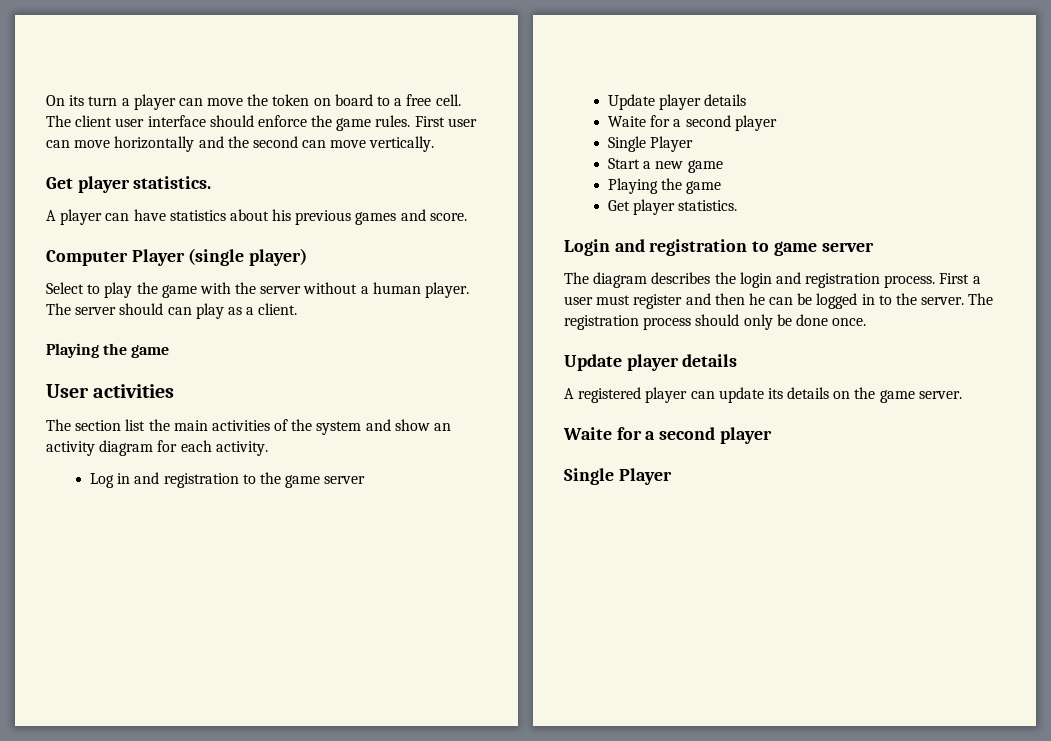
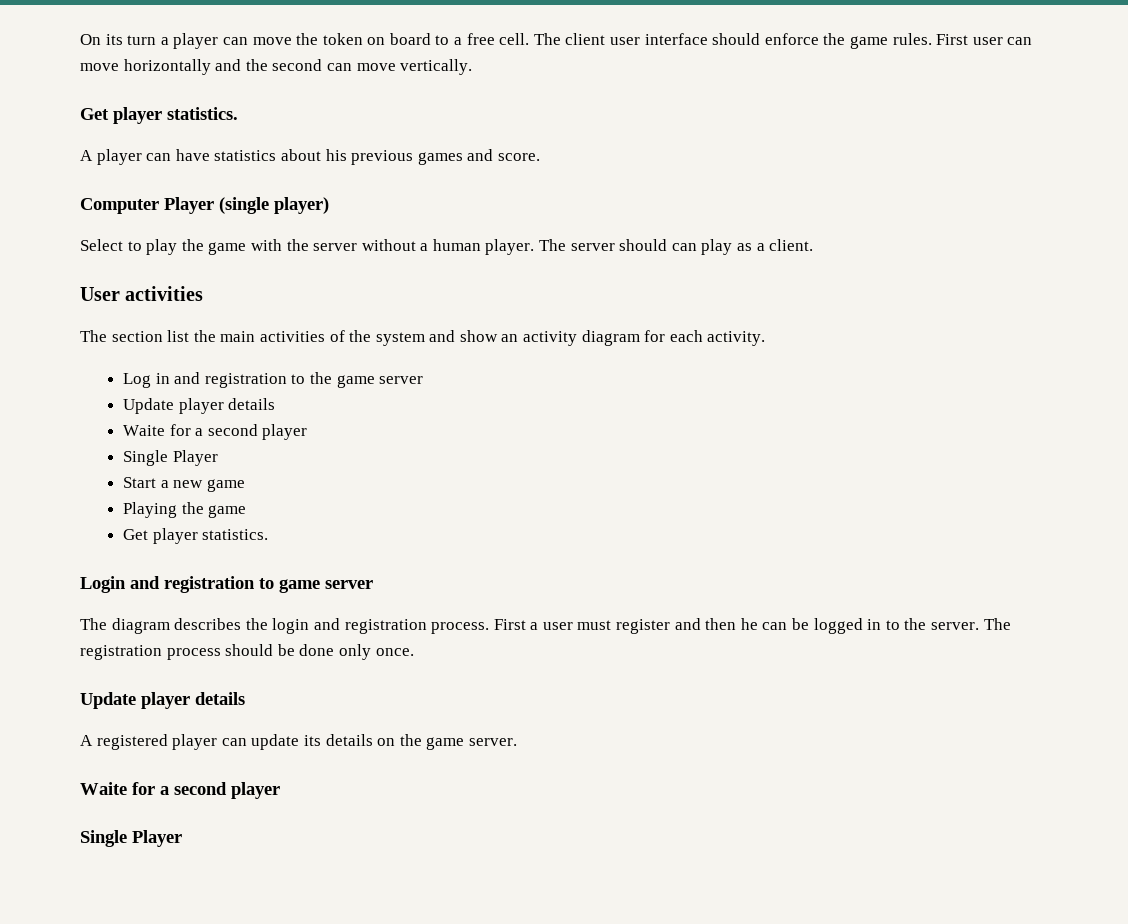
[46,343,170,358] // Playing the game -> (814, 245) none
[743,314,773,330] only -> (274, 650) none
(828, 320) none -> [338,644,371,660] only

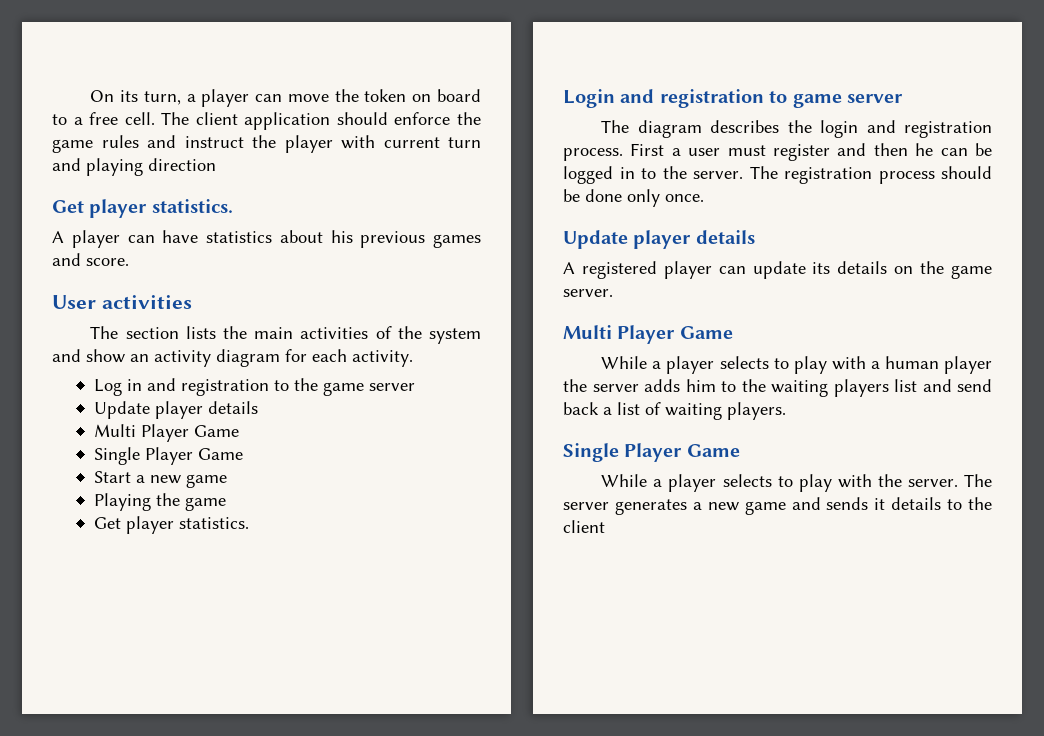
[127,35,157,45] turn -> [143,91,181,105] turn,
[610,33,708,45] user interface -> [244,112,331,130] application
[892,33,1033,45] [80,59,473,75] rules. First user can move horizontally and the second can move vertically. -> [101,135,481,153] [52,158,216,176] rules and instruct the player with current turn and playing direction
[80,197,329,214] [80,239,814,255] // Computer Player (single player) // Select to play the game with the server without a human player. The server should can play as a client. -> (129, 262) none
[167,330,190,342] list -> [185,326,216,339] lists
[123,424,308,440] [123,450,218,466] Waite for a second player // Single Player -> [93,424,239,442] [93,447,243,465] Multi Player Game // Single Player Game
[80,782,280,799] [80,830,182,847] Waite for a second player // Single Player -> [563,325,733,344] [601,356,992,374] [563,379,992,397] [563,402,786,420] [563,443,740,462] [601,474,992,492] [563,497,992,515] [563,520,605,533] Multi Player Game // While a player selects to play with a human player the server adds him to the waiting players list and send back a list of waiting players. // Single Player Game // While a player selects to play with the server. The server generates a new game and sends it details to the client

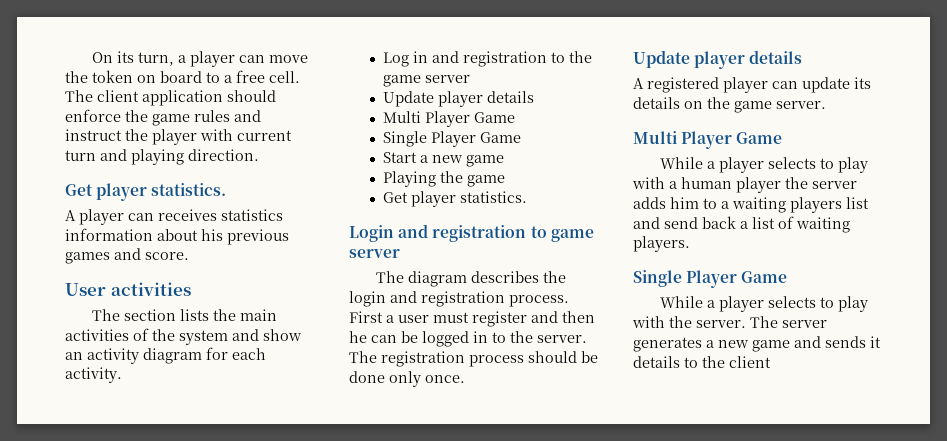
[148,158,216,171] direction -> [188,149,259,161] direction.
[162,230,272,243] have statistics -> [158,209,283,221] [65,228,153,241] receives statistics information
[741,379,766,392] the -> [721,201,729,209] a

